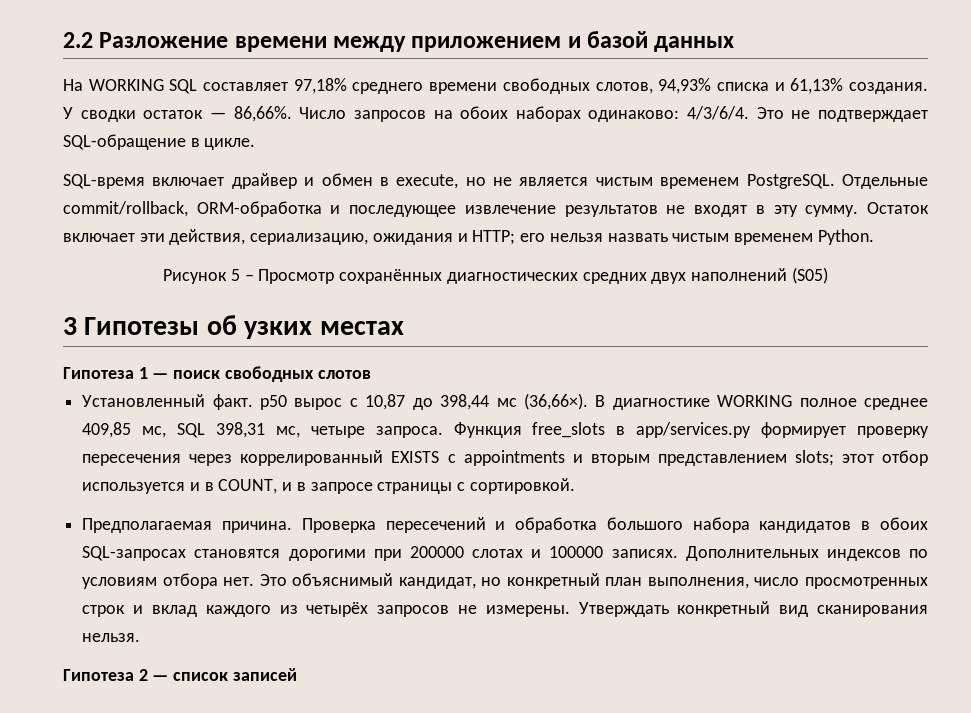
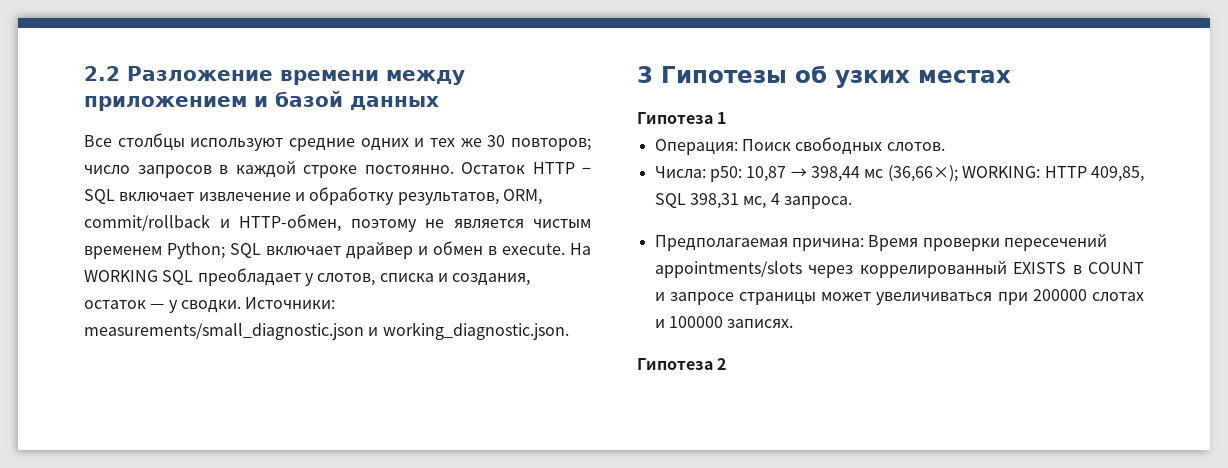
[63,78,929,94] [63,106,928,122] [63,134,256,150] [63,174,145,189] На WORKING SQL составляет 97,18% среднего времени свободных слотов, 94,93% списка и 61,13% создания. У сводки остаток — 86,66%. Число запросов на обоих наборах одинаково: 4/3/6/4. Это не подтверждает SQL-обращение в цикле. // SQL-время -> [84,133,592,151] [84,161,591,178] [84,187,542,205] [84,214,591,232] [84,242,261,259] Все столбцы используют средние одних и тех же 30 повторов; число запросов в каждой строке постоянно. Остаток HTTP − SQL включает извлечение и обработку результатов, ORM, commit/rollback и HTTP-обмен, поэтому не является чистым временем Python; SQL
[396,174,928,189] [63,201,930,217] [63,229,874,245] [163,267,828,284] execute, но не является чистым временем PostgreSQL. Отдельные commit/rollback, ORM-обработка и последующее извлечение результатов не входят в эту сумму. Остаток включает эти действия, сериализацию, ожидания и HTTP; его нельзя назвать чистым временем Python. // Рисунок 5 – Просмотр сохранённых диагностических средних двух наполнений (S05) -> [502,243,591,255] [84,268,531,286] [84,297,336,313] [84,322,569,340] execute. На WORKING SQL преобладает у слотов, списка и создания, остаток — у сводки. Источники: measurements/small_diagnostic.json и working_diagnostic.json.
[152,366,371,382] [82,393,929,410] [82,422,167,438] — поиск свободных слотов // Установленный факт. p50 вырос с 10,87 до 398,44 мс (36,66×). В диагностике WORKING полное среднее 409,85 мс, -> [654,137,945,155] [654,165,1144,182] // Операция: Поиск свободных слотов. // Числа: p50: 10,87 → 398,44 мс (36,66×); WORKING: HTTP 409,85,
[310,426,365,438] четыре -> [770,193,780,205] 4
[453,422,930,438] [82,450,929,466] [82,478,575,494] [82,517,928,533] [82,546,366,561] Функция free_slots в app/services.py формирует проверку пересечения через коррелированный EXISTS с appointments и вторым представлением slots; этот отбор используется и в COUNT, и в запросе страницы с сортировкой. // Предполагаемая причина. Проверка пересечений и обработка большого набора кандидатов в обоих SQL-запросах становятся дорогими -> [654,234,1107,251] [654,261,1144,278] [654,292,993,305] // Предполагаемая причина: Время проверки пересечений appointments/slots через коррелированный EXISTS в COUNT и запросе страницы может увеличиваться
[685,546,928,561] [82,573,928,589] [82,601,928,617] [82,633,141,642] Дополнительных индексов по условиям отбора нет. Это объяснимый кандидат, но конкретный план выполнения, число просмотренных строк и вклад каждого из четырёх запросов не измерены. Утверждать конкретный вид сканирования нельзя. -> (794, 323) none
[152,668,297,681] — список записей -> (727, 364) none

